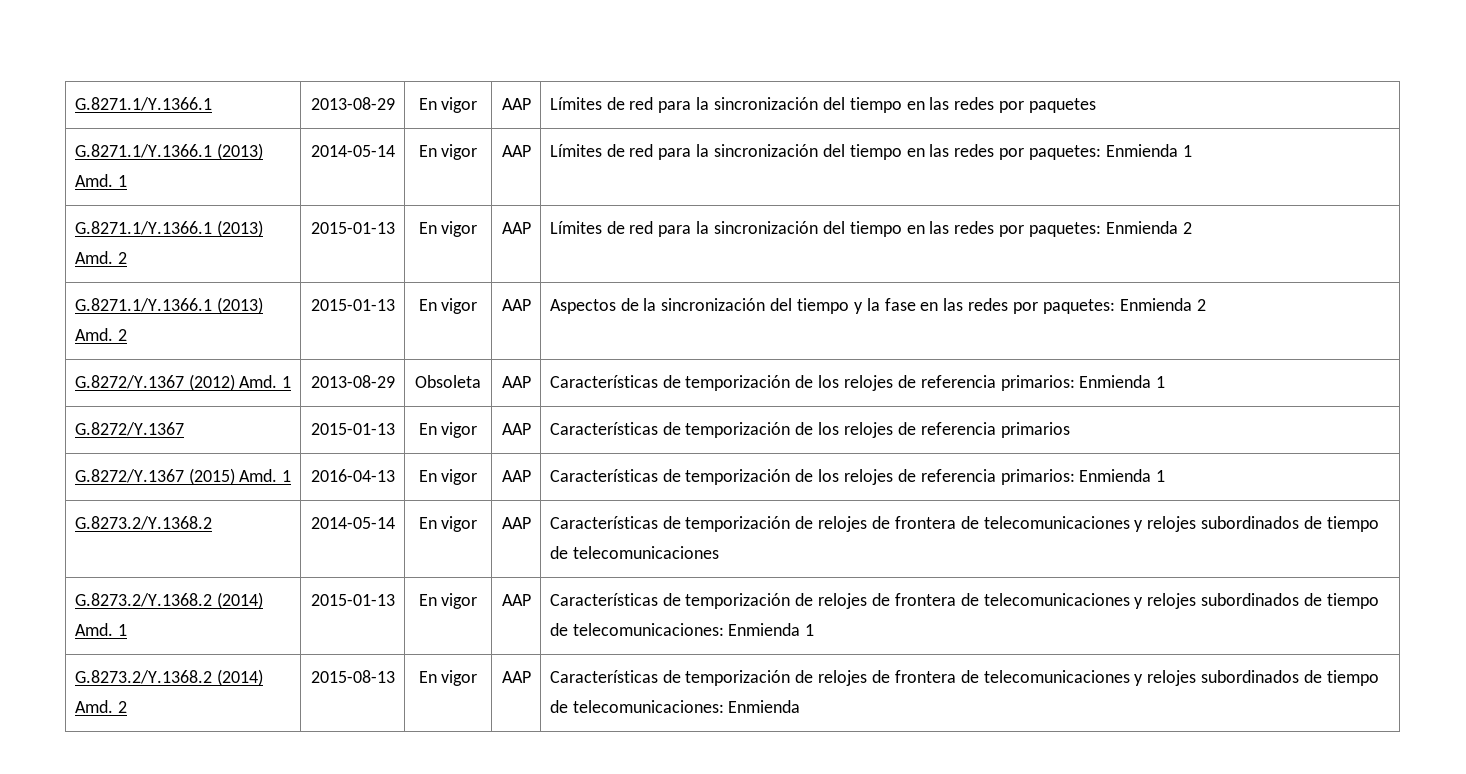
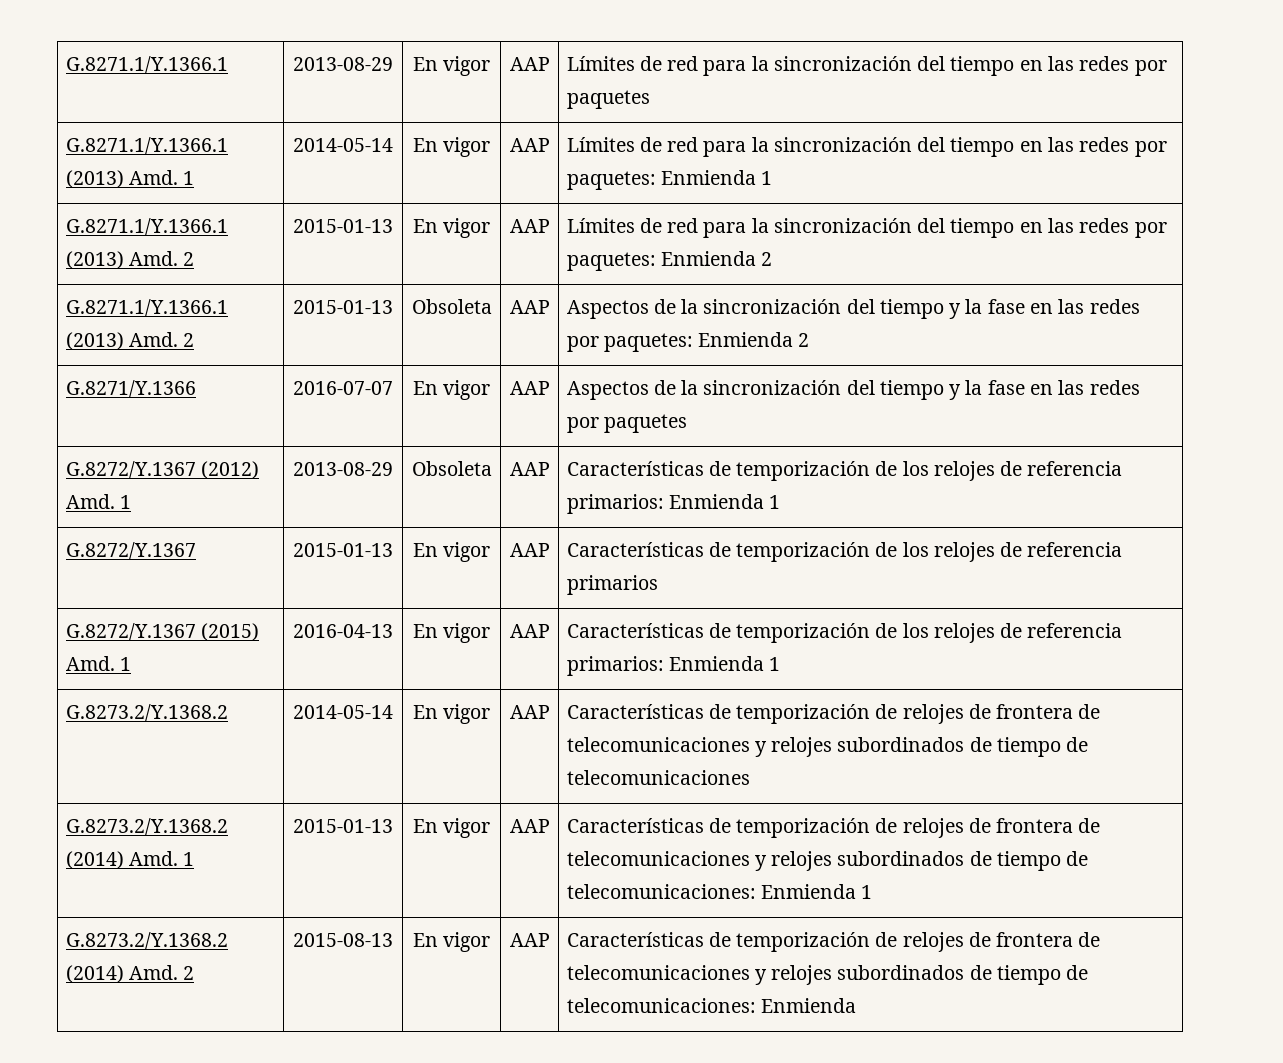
[418,298,478,314] En vigor -> [411,299,492,314] Obsoleta
(1206, 305) none -> [65,380,196,398] [293,381,393,395] [412,380,491,400] [509,381,550,395] [566,380,1140,400] [566,414,687,433] // G.8271/Y.1366 | 2016-07-07 | En vigor | AAP | Aspectos de la sincronización del tiempo y la fase en las redes por paquetes

